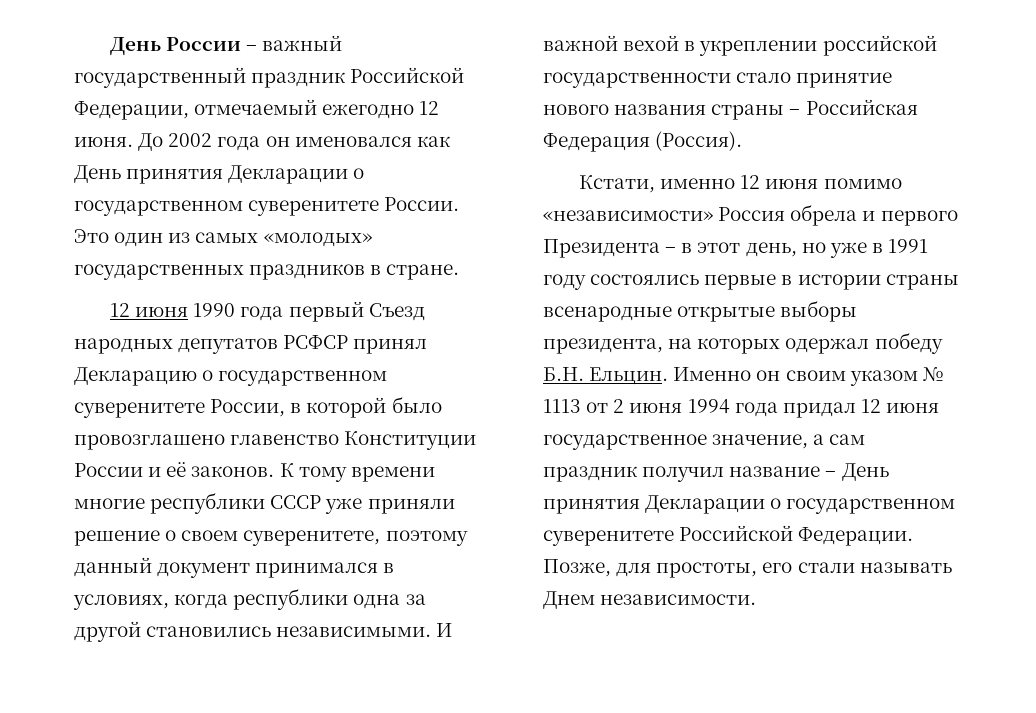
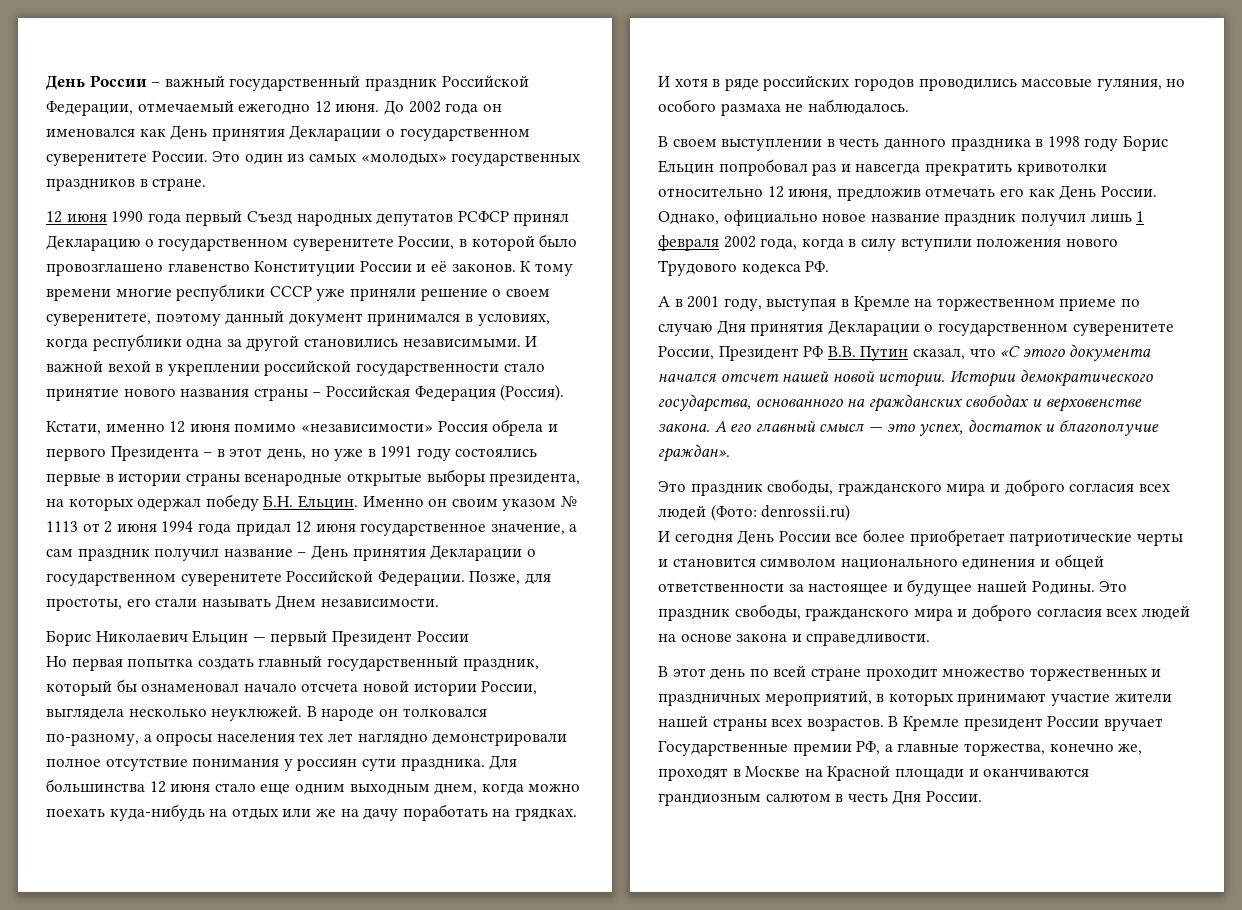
(757, 599) none -> [46,630,469,646] [46,655,539,671] [46,679,538,696] [46,705,487,721] [46,733,568,746] [46,755,518,771] [46,779,581,795] [46,804,577,821] [658,75,1186,91] [658,99,909,116] [658,135,1168,151] [658,159,1107,176] [658,185,1157,201] [658,210,1145,226] [658,235,1118,251] [658,260,830,276] [658,296,1140,311] [658,320,1174,336] [658,344,1152,361] [658,369,1153,387] [658,394,1142,412] [658,419,1159,436] [658,444,730,462] [658,479,1171,496] [658,504,851,521] [658,529,1183,546] [658,554,1104,570] [658,579,1128,596] [658,604,1190,621] [658,633,931,646] [658,665,1162,681] [658,690,1172,706] [658,715,1163,731] [658,740,1143,756] [658,765,1090,781] [658,790,982,806] // Борис Николаевич Ельцин — первый Президент России // Но первая попытка создать главный государственный праздник, который бы ознаменовал начало отсчета новой истории России, выглядела несколько неуклюжей. В народе он толковался по-разному, а опросы населения тех лет наглядно демонстрировали полное отсутствие понимания у россиян сути праздника. Для большинства 12 июня стало еще одним выходным днем, когда можно поехать куда-нибудь на отдых или же на дачу поработать на грядках. И хотя в ряде российских городов проводились массовые гуляния, но особого размаха не наблюдалось. // В своем выступлении в честь данного праздника в 1998 году Борис Ельцин попробовал раз и навсегда прекратить кривотолки относительно 12 июня, предложив отмечать его как День России. Однако, официально новое название праздник получил лишь 1 февраля 2002 года, когда в силу вступили положения нового Трудового кодекса РФ. // А в 2001 году, выступая в Кремле на торжественном приеме по случаю Дня принятия Декларации о государственном суверенитете России, Президент РФ В.В. Путин сказал, что «С этого документа начался отсчет нашей новой истории. Истории демократического государства, основанного на гражданских свободах и верховенстве закона. А его главный смысл — это успех, достаток и благополучие граждан». // Это праздник свободы, гражданского мира и доброго согласия всех людей (Фото: denrossii.ru) // И сегодня День России все более приобретает патриотические черты и становится символом национального единения и общей ответственности за настоящее и будущее нашей Родины. Это праздник свободы, гражданского мира и доброго согласия всех людей на основе закона и справедливости. // В этот день по всей стране проходит множество торжественных и праздничных мероприятий, в которых принимают участие жители нашей страны всех возрастов. В Кремле президент России вручает Государственные премии РФ, а главные торжества, конечно же, проходят в Москве на Красной площади и оканчиваются грандиозным салютом в честь Дня России.

